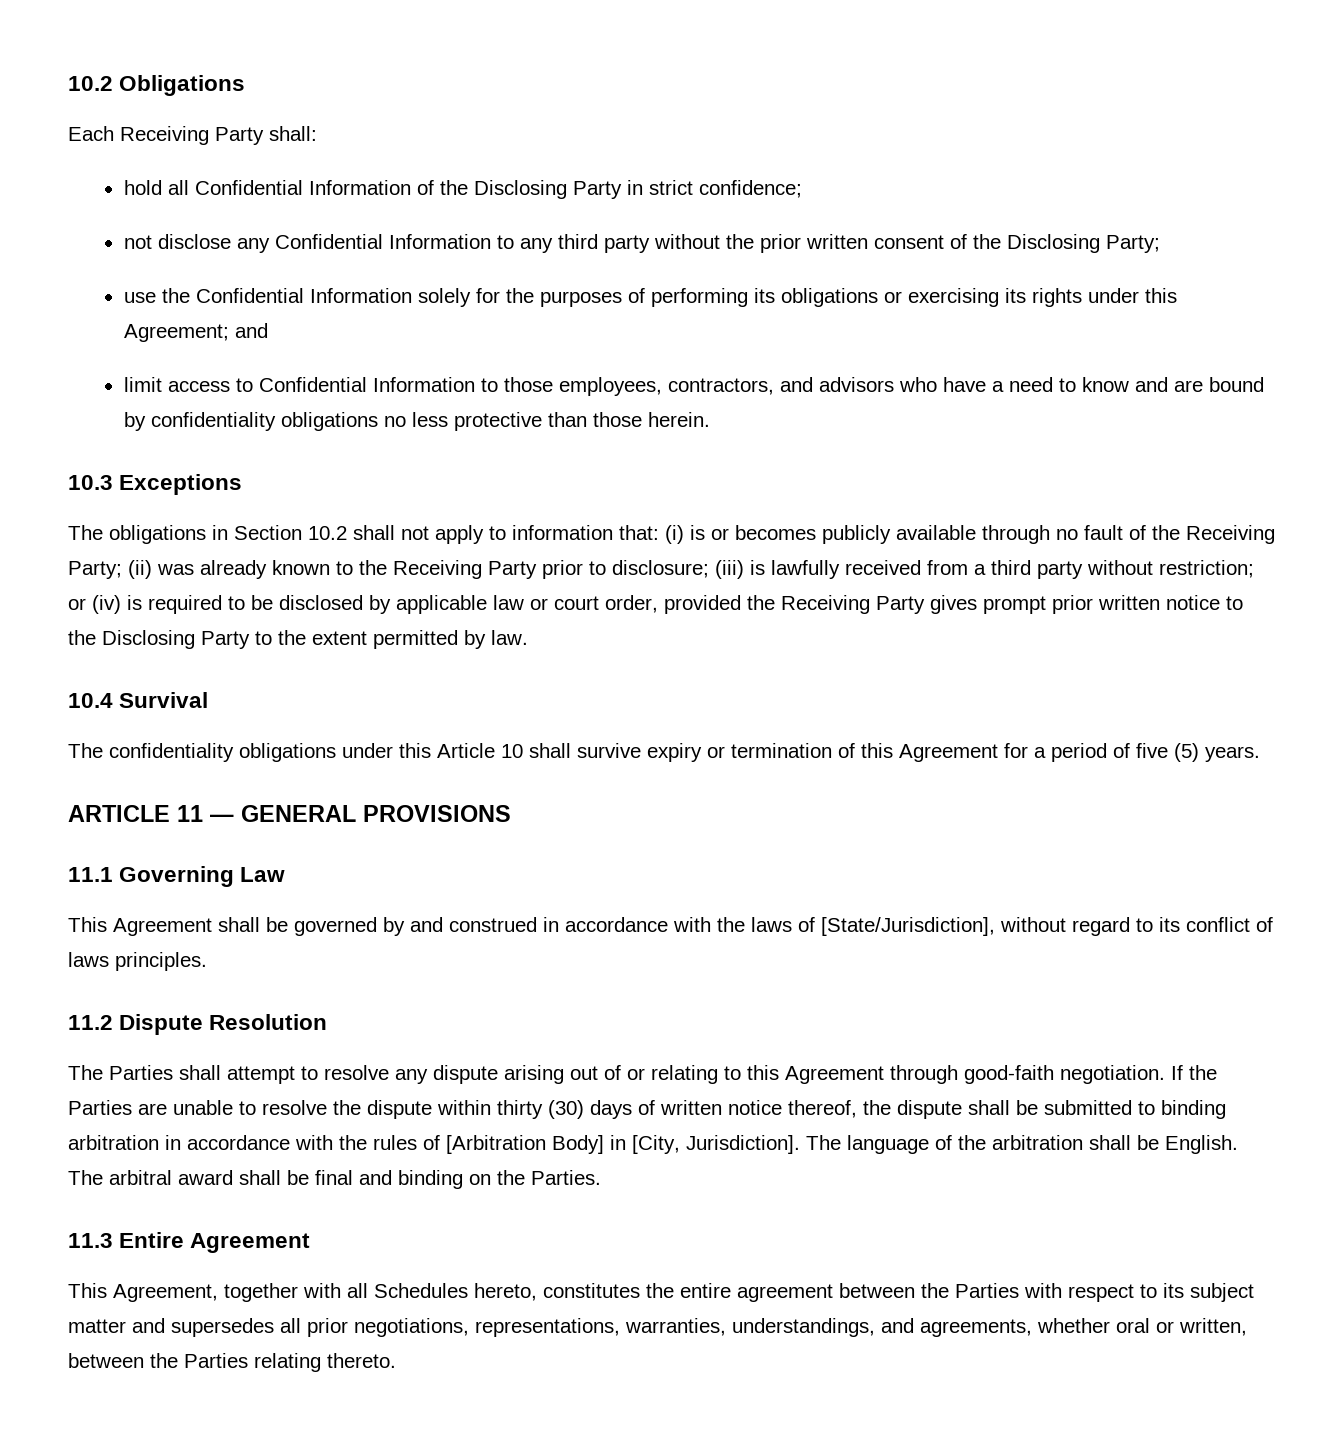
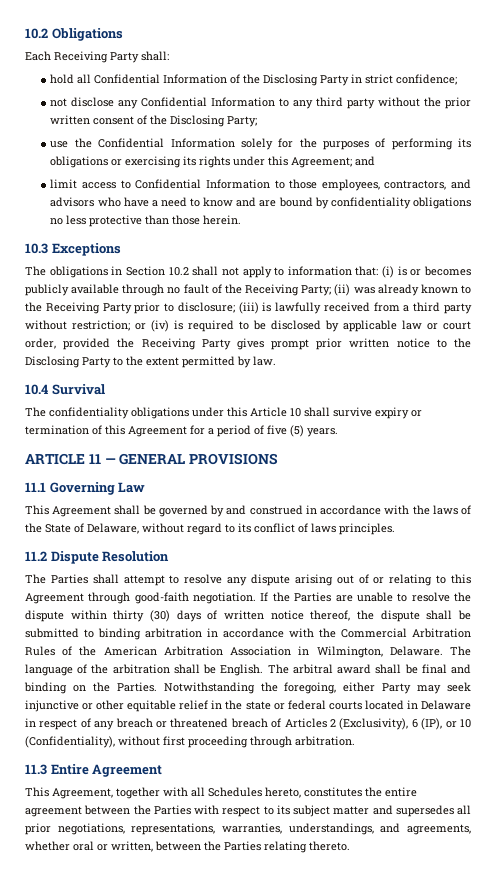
[821,917,995,936] [State/Jurisdiction], -> [25,523,139,534] the State of Delaware,
[373,1135,800,1154] rules of [Arbitration Body] in [City, Jurisdiction]. -> [341,628,471,638] [25,646,443,658] Commercial Arbitration Rules of the American Arbitration Association in Wilmington, Delaware.
(601, 1177) none -> [163,682,471,694] [25,700,471,712] [25,718,471,730] [25,736,355,748] Notwithstanding the foregoing, either Party may seek injunctive or other equitable relief in the state or federal courts located in Delaware in respect of any breach or threatened breach of Articles 2 (Exclusivity), 6 (IP), or 10 (Confidentiality), without first proceeding through arbitration.

